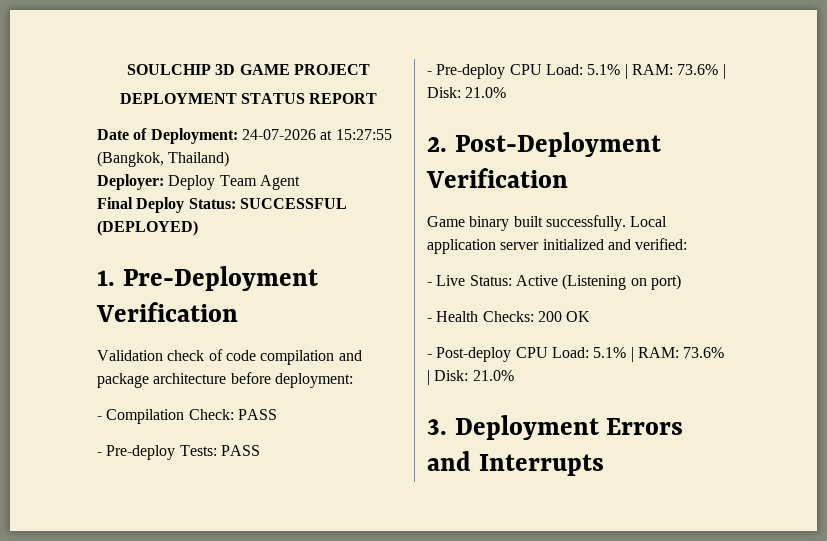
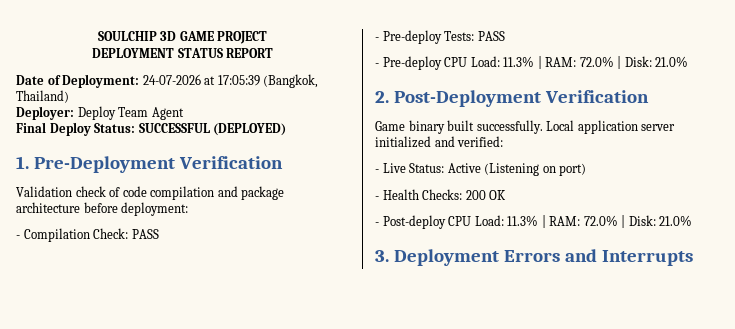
[335,129,392,140] 15:27:55 -> [217,75,260,86] 17:05:39
[587,64,719,79] 5.1% | RAM: 73.6% -> [503,56,614,69] 11.3% | RAM: 72.0%
[593,347,725,362] 5.1% | RAM: 73.6% -> [507,215,618,228] 11.3% | RAM: 72.0%

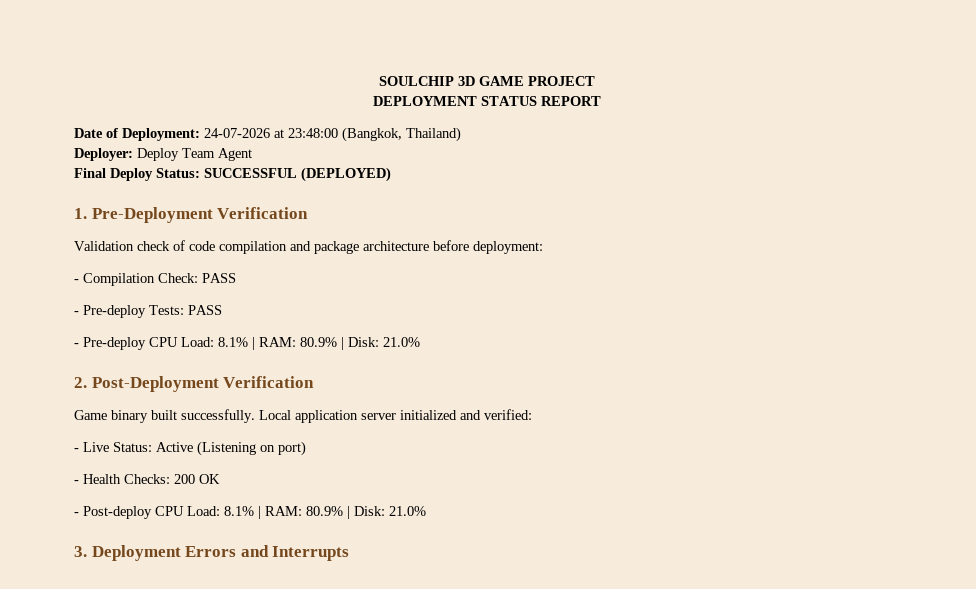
[217,75,260,86] 17:05:39 -> [288,128,338,138] 23:48:00
[503,56,614,69] 11.3% | RAM: 72.0% -> [218,337,337,350] 8.1% | RAM: 80.9%
[507,215,618,228] 11.3% | RAM: 72.0% -> [224,506,343,519] 8.1% | RAM: 80.9%

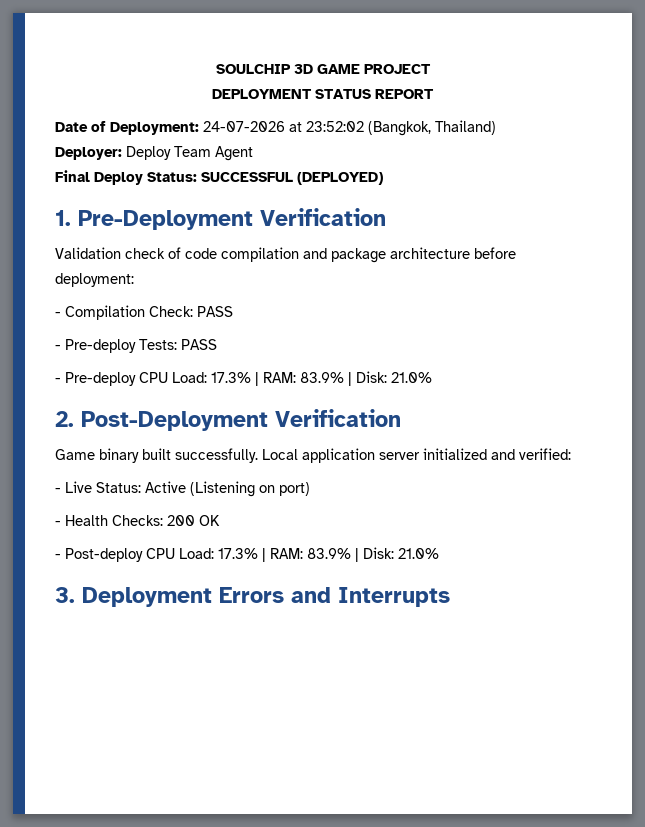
[288,128,338,138] 23:48:00 -> [306,121,364,132] 23:52:02
[218,337,337,350] 8.1% | RAM: 80.9% -> [211,372,344,386] 17.3% | RAM: 83.9%
[224,506,343,519] 8.1% | RAM: 80.9% -> [218,548,351,562] 17.3% | RAM: 83.9%

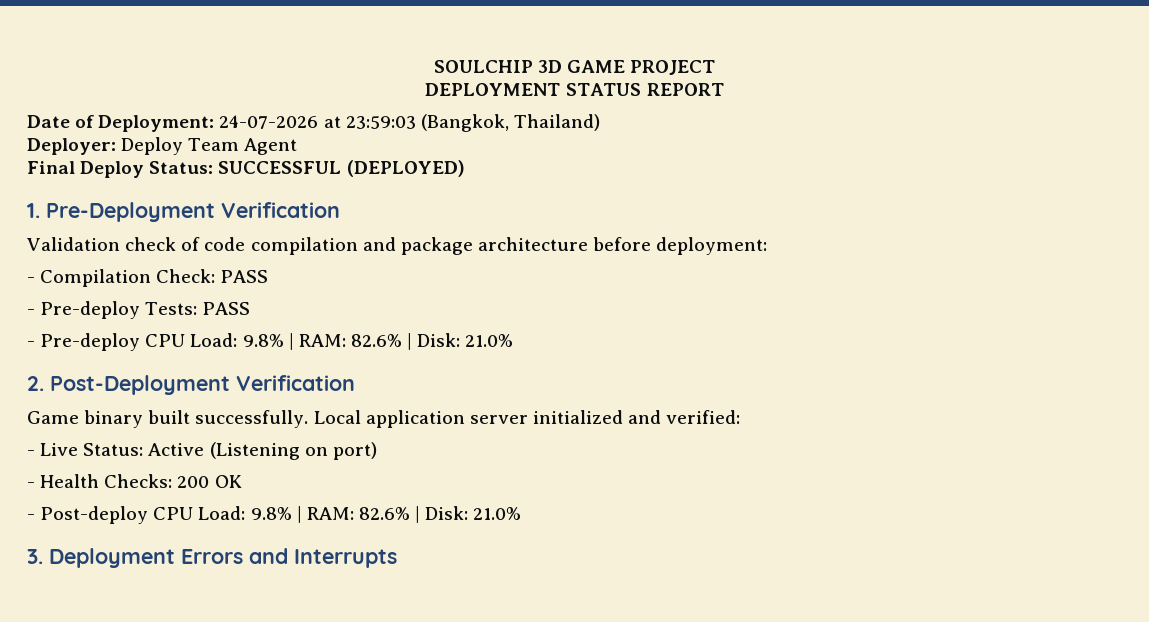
[306,121,364,132] 23:52:02 -> [345,116,416,129] 23:59:03
[211,372,344,386] 17.3% | RAM: 83.9% -> [242,333,402,350] 9.8% | RAM: 82.6%
[218,548,351,562] 17.3% | RAM: 83.9% -> [250,506,410,523] 9.8% | RAM: 82.6%

